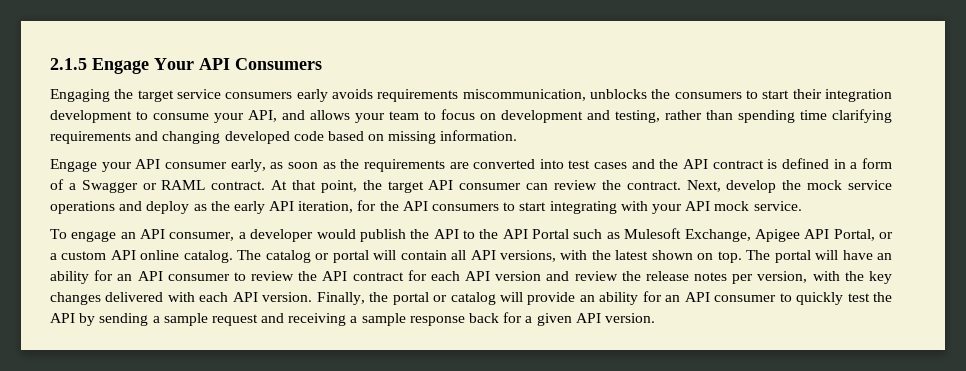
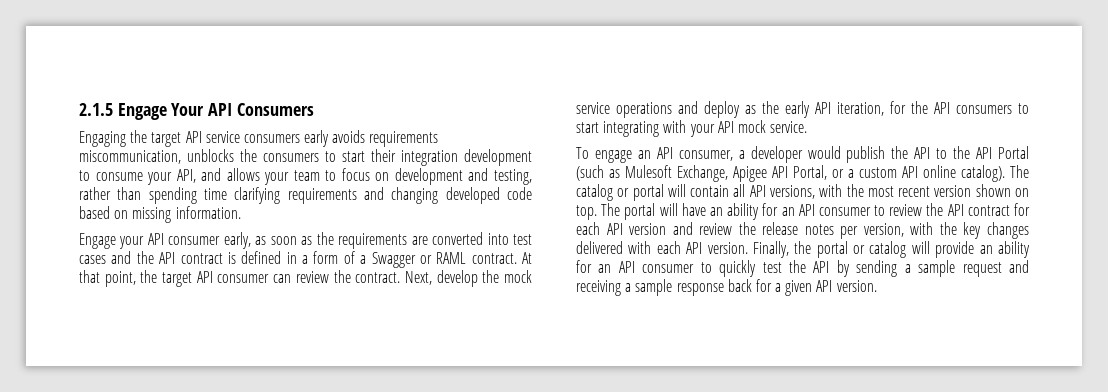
(174, 96) none -> [185,131,202,143] API
[573,229,603,239] such -> [576,165,604,181] (such
[183,250,233,263] catalog. -> [961,165,1005,182] catalog).
[615,250,649,260] latest -> [867,185,972,197] most recent version

